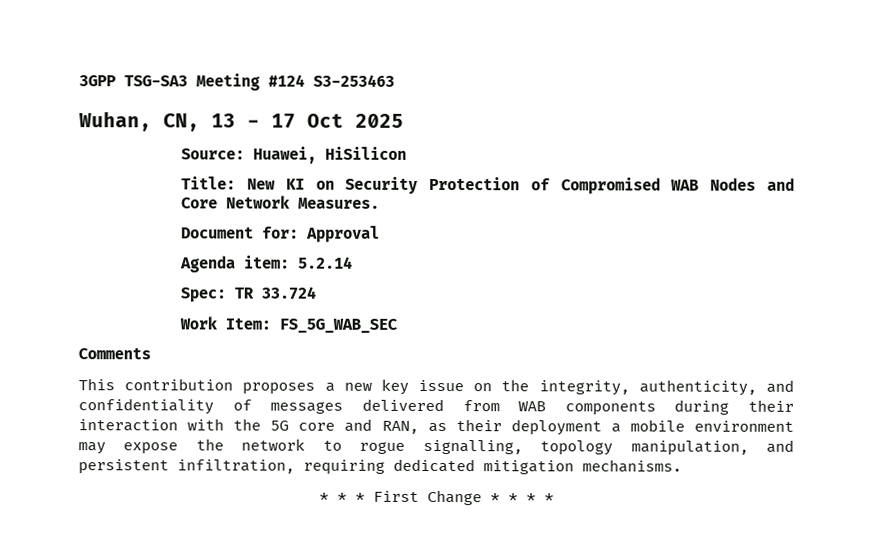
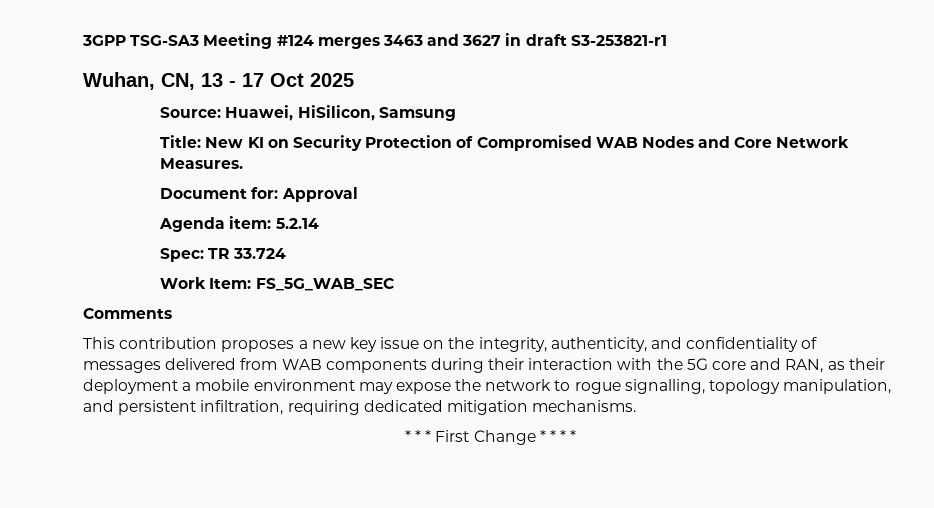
[313,74,395,87] S3-253463 -> [317,33,667,49] merges 3463 and 3627 in draft S3-253821-r1
[325,146,408,160] HiSilicon -> [297,105,456,121] HiSilicon, Samsung

